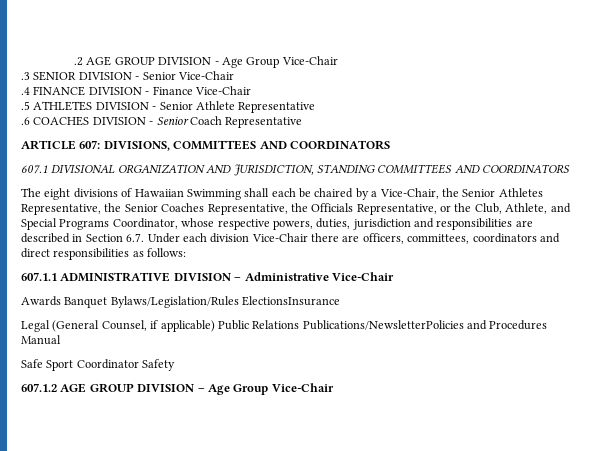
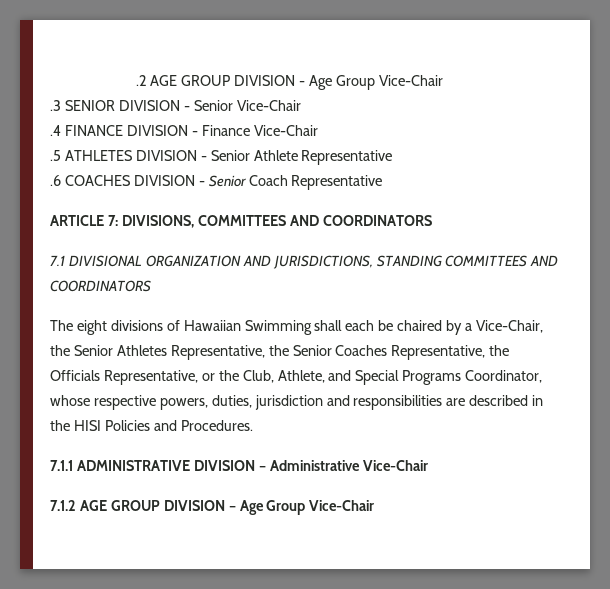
[79,140,101,149] 607: -> [107,215,118,226] 7:
[21,165,48,174] 607.1 -> [50,255,65,266] 7.1
[233,164,314,176] JURISDICTION, -> [272,255,373,269] JURISDICTIONS,
[85,233,560,244] [21,248,187,260] [21,272,57,281] Section 6.7. Under each division Vice-Chair there are officers, committees, coordinators and direct responsibilities as follows: // 607.1.1 -> [50,420,253,431] [50,460,73,471] the HISI Policies and Procedures. // 7.1.1
[21,296,341,308] [21,320,548,332] [21,335,61,345] [21,359,176,371] [21,383,57,392] Awards Banquet Bylaws/Legislation/Rules ElectionsInsurance // Legal (General Counsel, if applicable) Public Relations Publications/NewsletterPolicies and Procedures Manual // Safe Sport Coordinator Safety // 607.1.2 -> [50,500,76,511] 7.1.2

